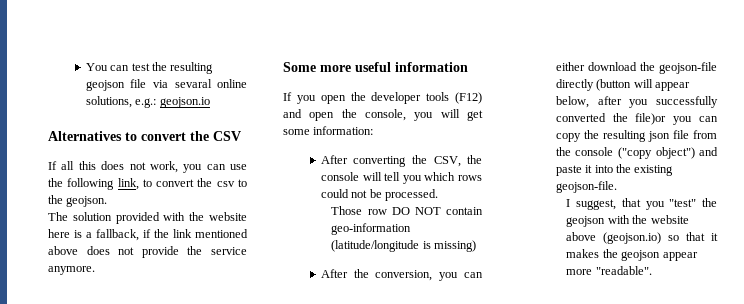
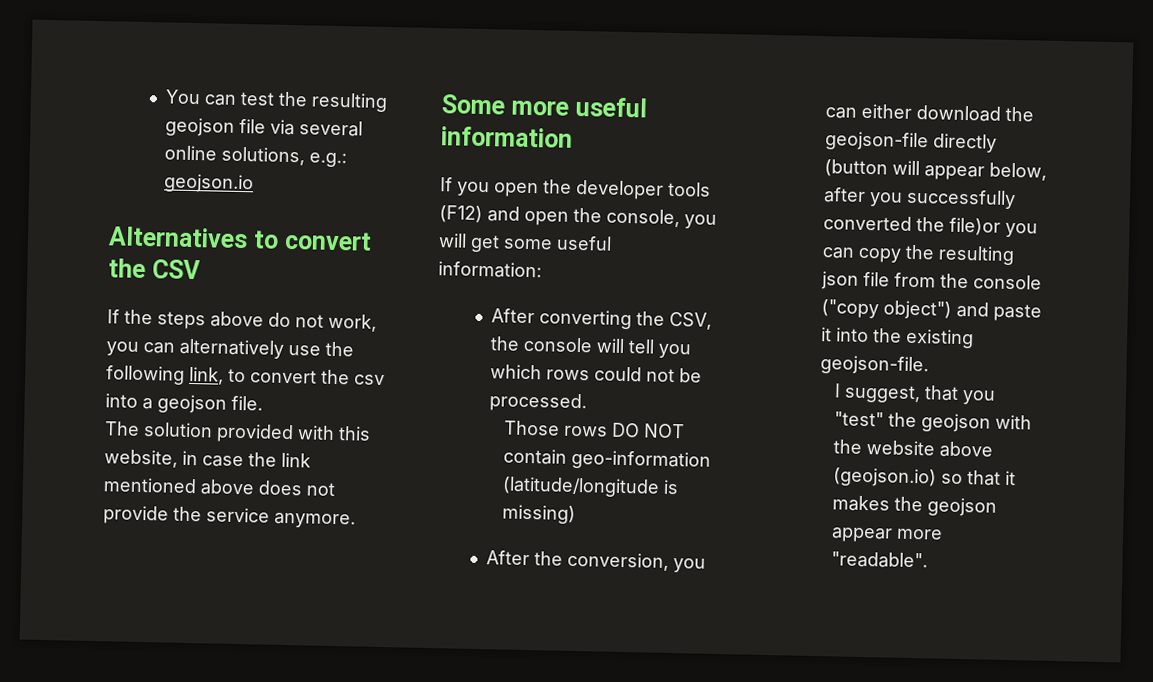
[174,79,212,88] sevaral -> [299,120,364,137] several
[61,161,125,170] all this does -> [124,309,291,330] the steps above do
(226, 167) none -> [179,338,284,359] alternatively
[238,179,247,187] [48,195,108,207] to the geojson. -> [105,393,263,414] into a geojson file.
[189,212,247,221] [48,229,151,241] the website here is a fallback, if -> [338,426,371,441] [104,449,244,468] this website, in case
(310, 132) none -> [556,235,612,251] useful
[367,209,387,215] row -> [563,425,608,437] rows

